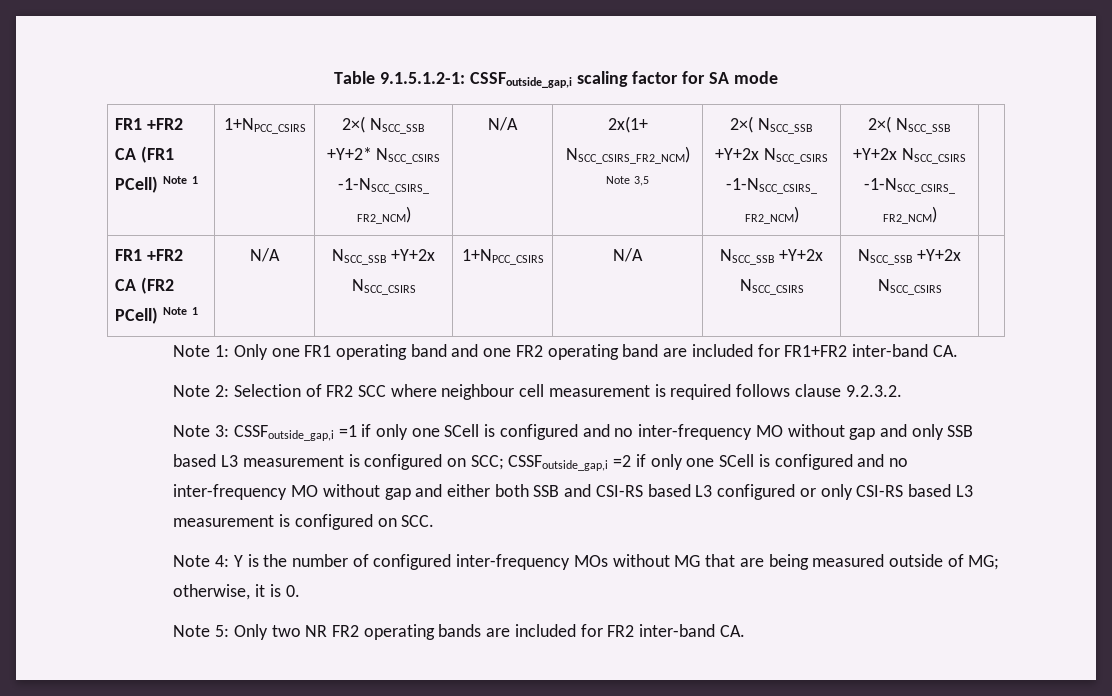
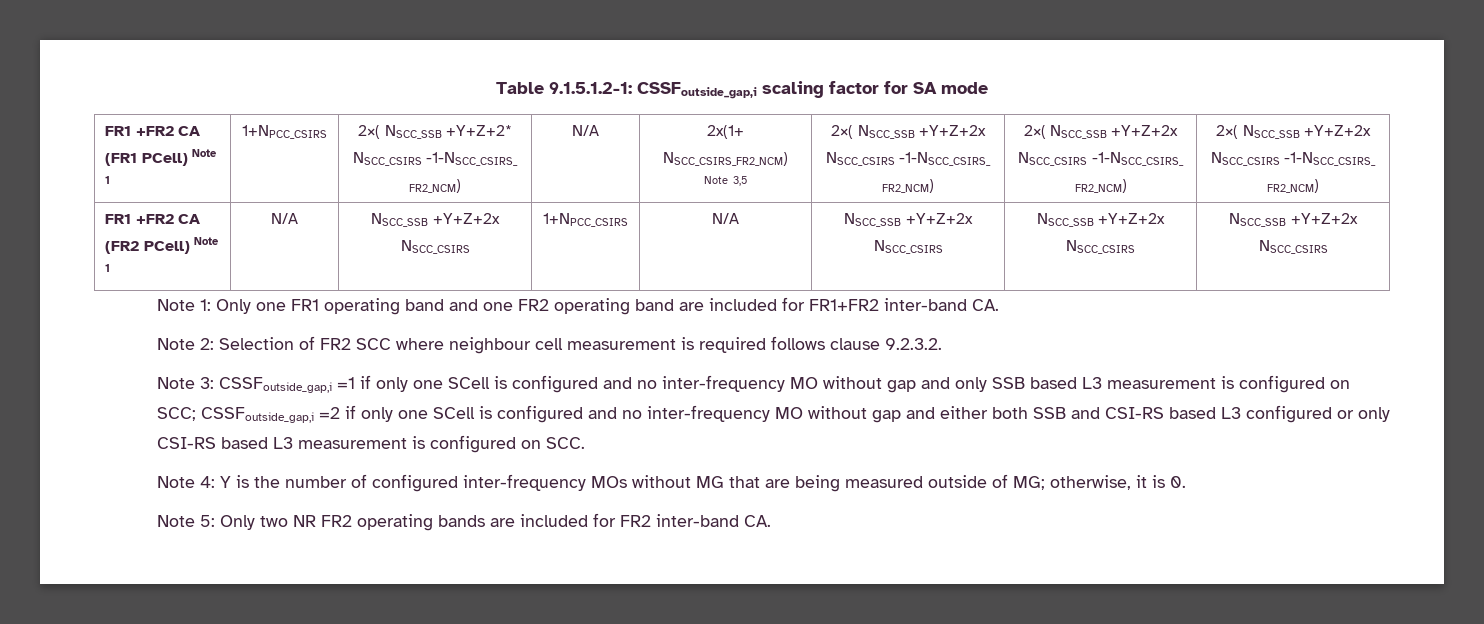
[326,147,372,160] +Y+2* -> [445,125,512,136] +Y+Z+2*
[715,148,828,164] [726,178,817,194] [744,206,799,224] [868,116,951,134] [853,148,966,164] [864,178,955,194] [882,206,937,224] +Y+2x NSCC_CSIRS -1-NSCC_CSIRS_ FR2_NCM) | 2×( NSCC_SSB +Y+2x NSCC_CSIRS -1-NSCC_CSIRS_ FR2_NCM) | -> [918,125,986,136] [825,152,992,166] [882,179,934,193] [1023,125,1179,139] [1018,152,1184,166] [1074,179,1127,193] [1216,125,1371,139] [1210,152,1377,166] [1267,179,1319,193] +Y+Z+2x NSCC_CSIRS -1-NSCC_CSIRS_ FR2_NCM) | 2×( NSCC_SSB +Y+Z+2x NSCC_CSIRS -1-NSCC_CSIRS_ FR2_NCM) | 2×( NSCC_SSB +Y+Z+2x NSCC_CSIRS -1-NSCC_CSIRS_ FR2_NCM)
[391,249,436,261] +Y+2x -> [432,213,500,224] +Y+Z+2x
[779,249,824,261] [739,279,804,295] [857,249,962,265] [877,279,942,295] +Y+2x NSCC_CSIRS | NSCC_SSB +Y+2x NSCC_CSIRS | -> [905,213,973,224] [873,240,943,254] [1036,213,1166,227] [1066,240,1135,254] [1229,213,1358,227] [1258,240,1328,254] +Y+Z+2x NSCC_CSIRS | NSCC_SSB +Y+Z+2x NSCC_CSIRS | NSCC_SSB +Y+Z+2x NSCC_CSIRS

